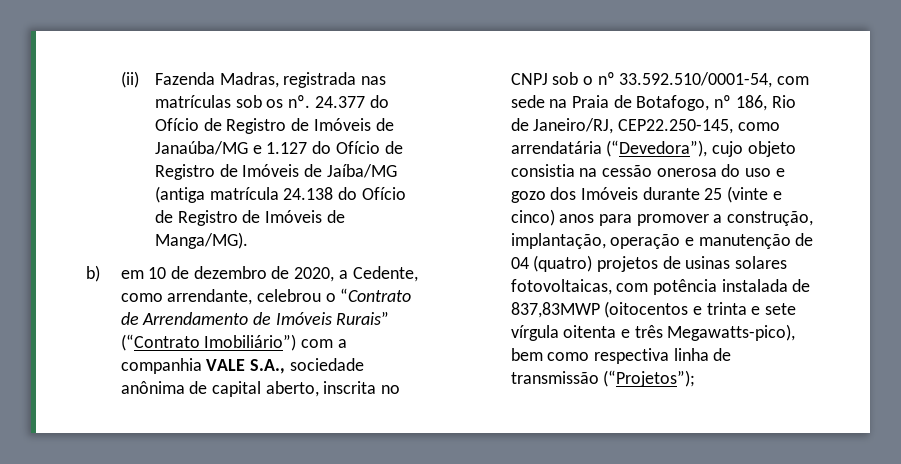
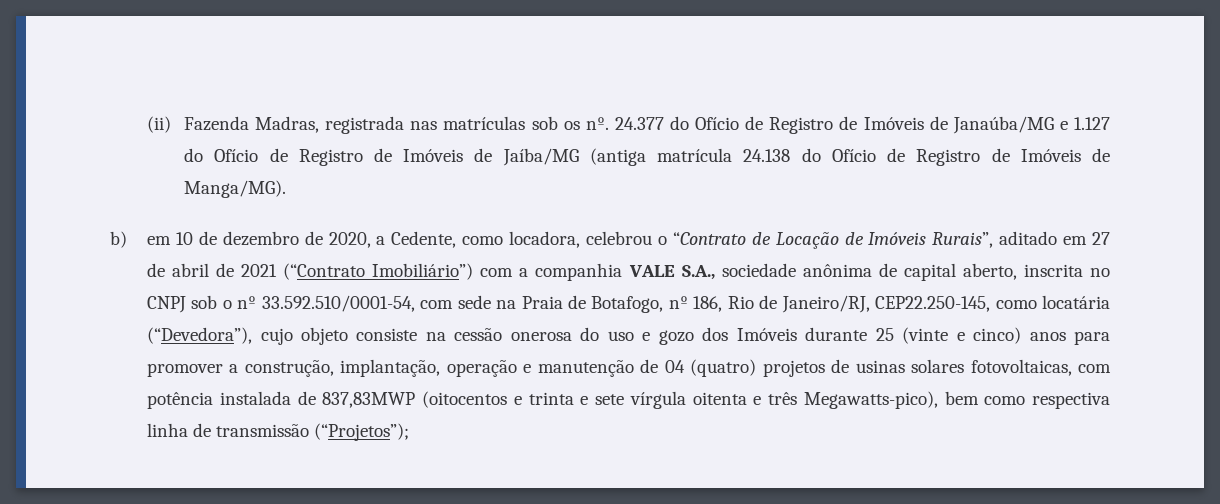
[167,289,253,305] arrendante, -> [509,231,581,248] locadora,
[142,311,390,325] Arrendamento de Imóveis Rurais” -> [775,231,1110,249] [147,263,278,277] Locação de Imóveis Rurais”, aditado em 27 de abril de 2021
[510,141,602,154] arrendatária -> [1042,295,1111,309] locatária
[510,164,575,177] consistia -> [356,328,418,341] consiste

